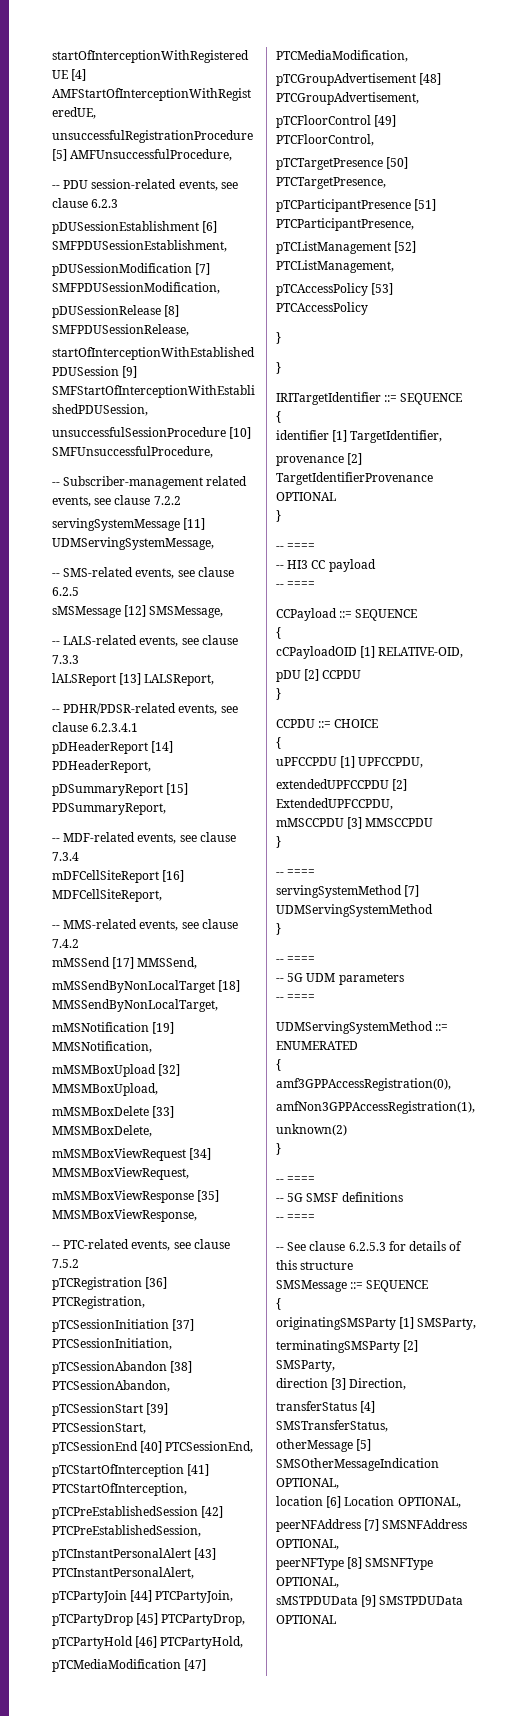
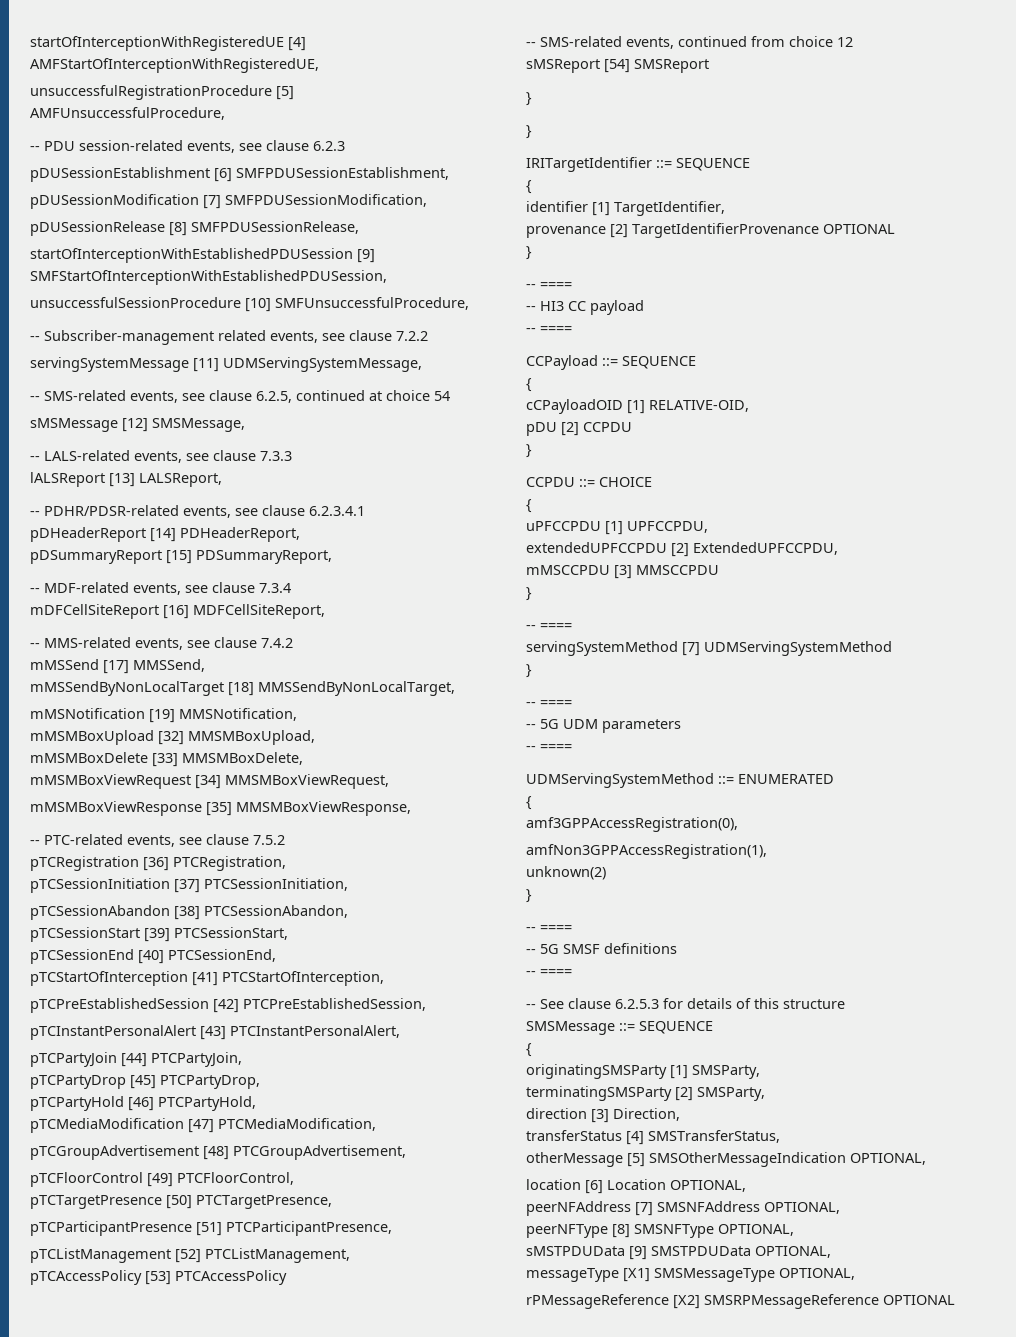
[52,587,79,596] 6.2.5 -> [256,390,450,403] 6.2.5, continued at choice 54
(368, 308) none -> [526,36,853,49] [526,59,709,73] // -- SMS-related events, continued from choice 12 // sMSReport [54] SMSReport
(464, 1600) none -> [755,1246,831,1258] [526,1268,855,1282] [526,1294,879,1309] OPTIONAL, // messageType [X1] SMSMessageType OPTIONAL, // rPMessageReference [X2] SMSRPMessageReference

